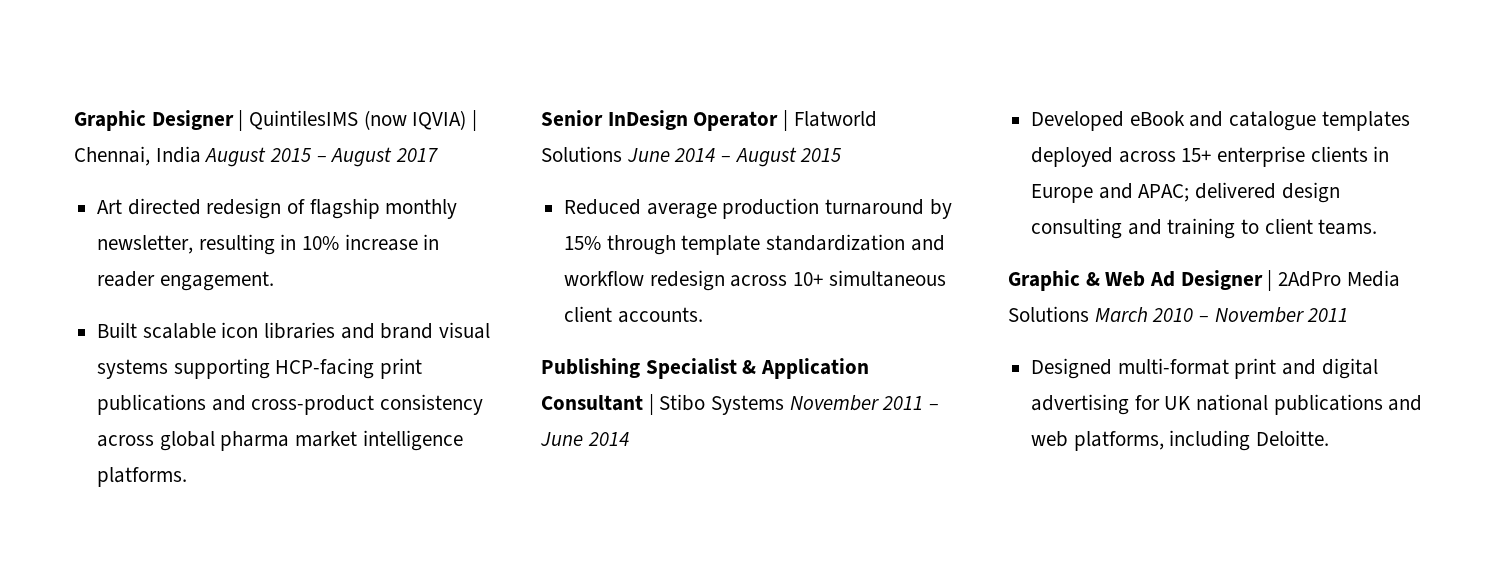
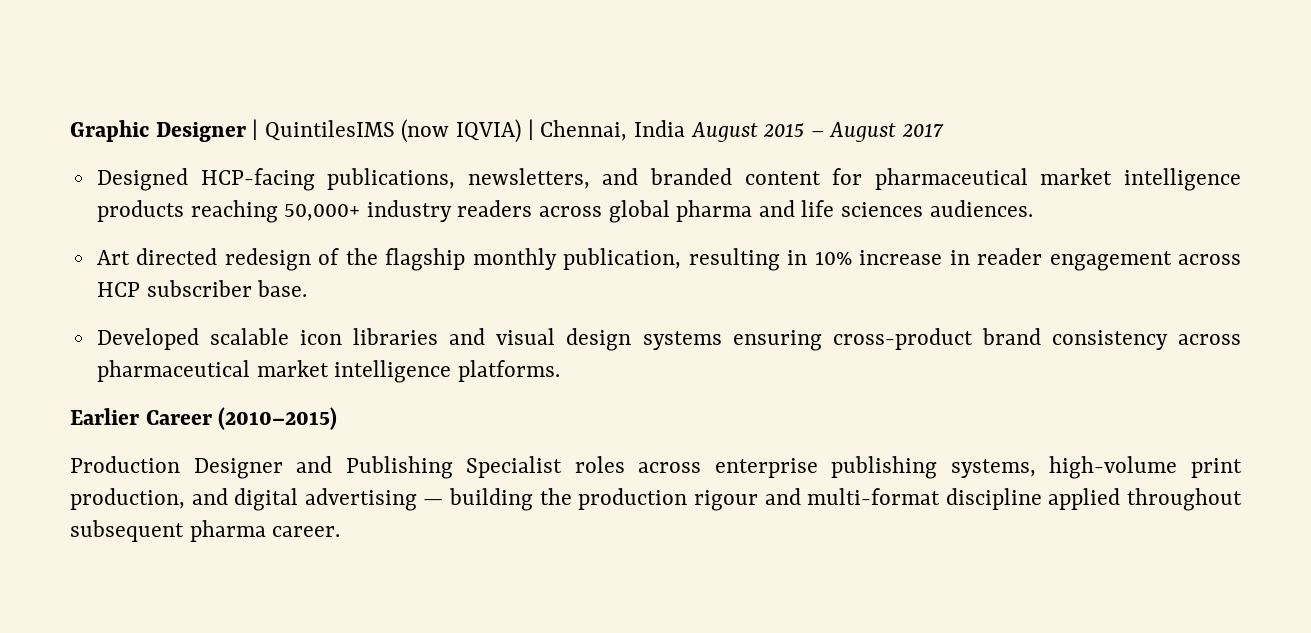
(439, 155) none -> [96,168,1241,191] [96,200,1033,223] // Designed HCP-facing publications, newsletters, and branded content for pharmaceutical market intelligence products reaching 50,000+ industry readers across global pharma and life sciences audiences.
(306, 206) none -> [345,248,378,265] the
[97,235,194,254] newsletter, -> [563,248,682,270] publication,
[159,271,274,291] [97,322,491,339] [97,358,423,379] [97,394,484,415] [97,430,463,451] [97,467,188,487] [541,110,877,131] [541,146,842,167] [564,198,952,219] [564,234,945,255] [564,270,946,291] [564,306,703,323] [541,358,870,379] [541,394,940,415] [540,432,629,446] [1031,111,1410,131] [1031,146,1390,167] [1031,182,1340,203] [1031,218,1378,239] [1008,270,1400,291] [1008,306,1349,323] [1031,358,1378,379] [1031,394,1423,415] [1031,430,1330,451] engagement. // Built scalable icon libraries and brand visual systems supporting HCP-facing print publications and cross-product consistency across global pharma market intelligence platforms. // Senior InDesign Operator | Flatworld Solutions June 2014 – August 2015 // Reduced average production turnaround by 15% through template standardization and workflow redesign across 10+ simultaneous client accounts. // Publishing Specialist & Application Consultant | Stibo Systems November 2011 – June 2014 // Developed eBook and catalogue templates deployed across 15+ enterprise clients in Europe and APAC; delivered design consulting and training to client teams. // Graphic & Web Ad Designer | 2AdPro Media Solutions March 2010 – November 2011 // Designed multi-format print and digital advertising for UK national publications and web platforms, including Deloitte. -> [1049,251,1242,271] [96,280,308,297] [96,328,1241,351] [96,360,560,383] [70,407,338,430] [70,456,1242,479] [70,488,1243,511] [70,520,341,542] engagement across HCP subscriber base. // Developed scalable icon libraries and visual design systems ensuring cross-product brand consistency across pharmaceutical market intelligence platforms. // Earlier Career (2010–2015) // Production Designer and Publishing Specialist roles across enterprise publishing systems, high-volume print production, and digital advertising — building the production rigour and multi-format discipline applied throughout subsequent pharma career.

